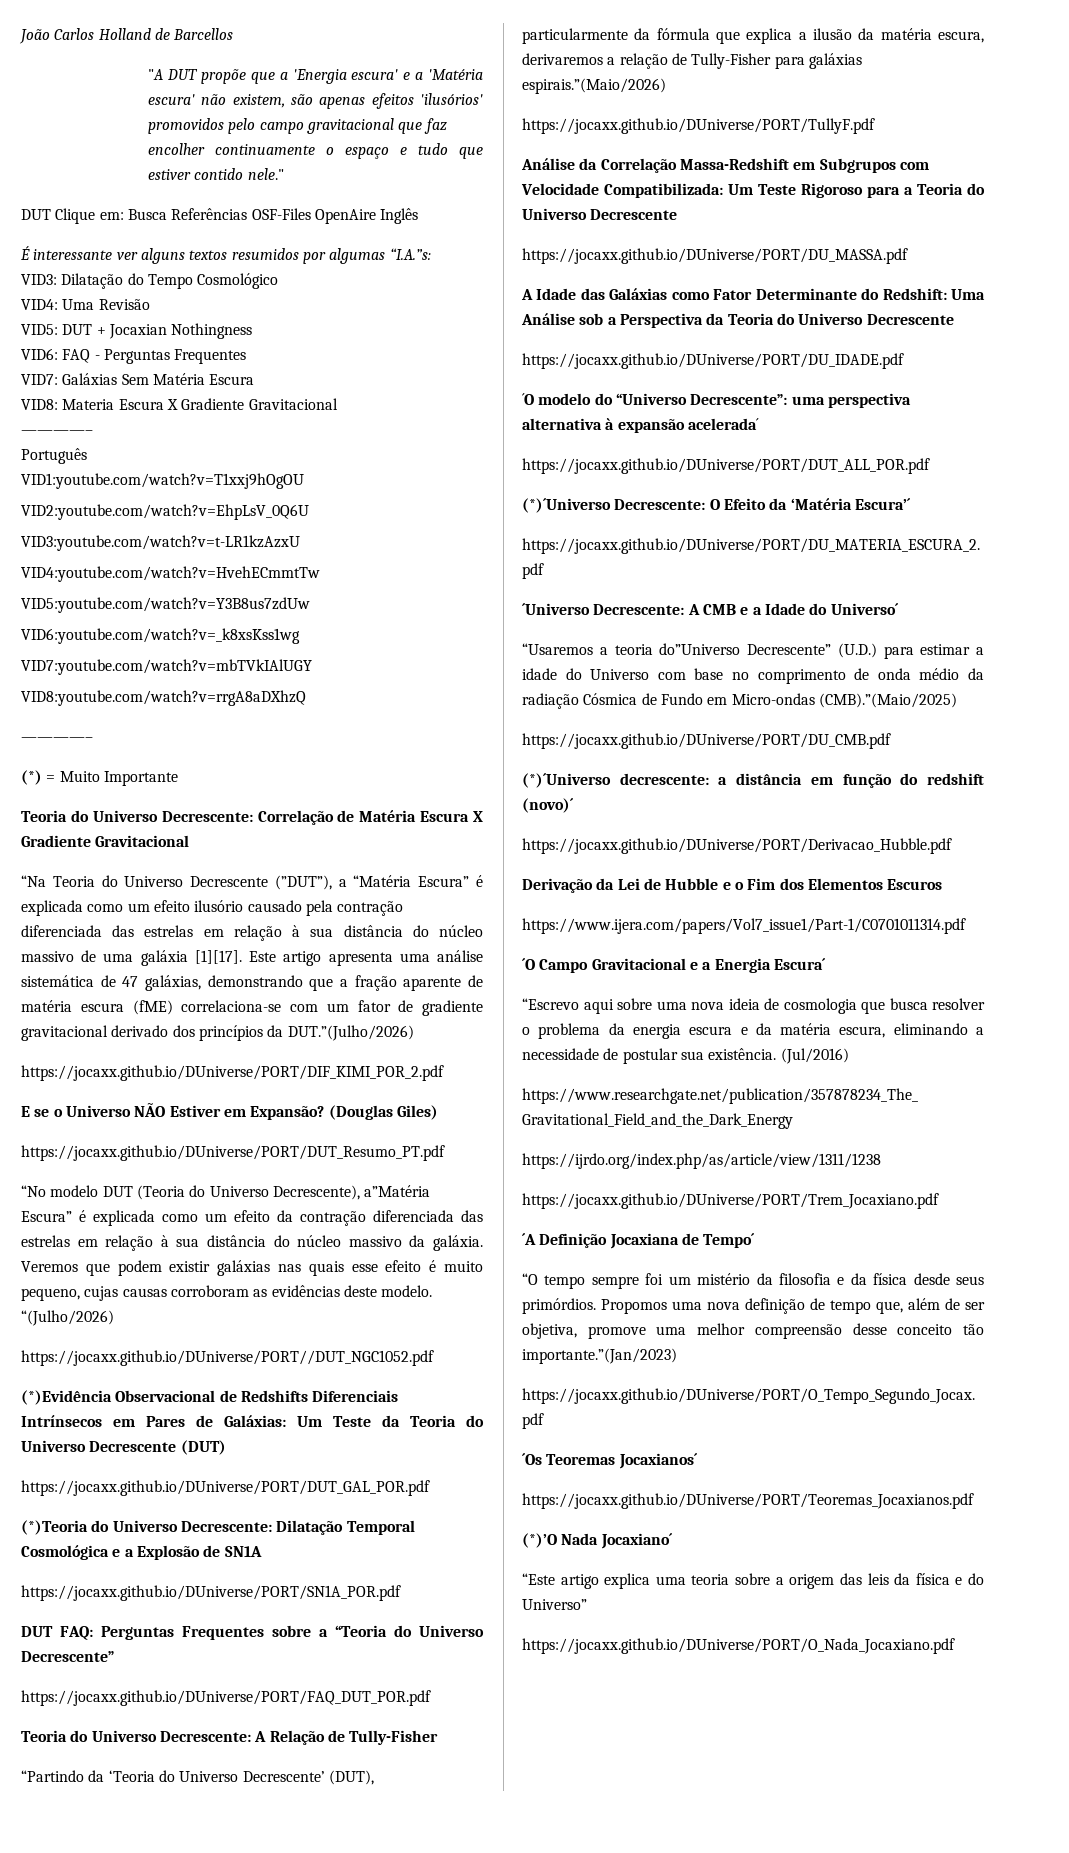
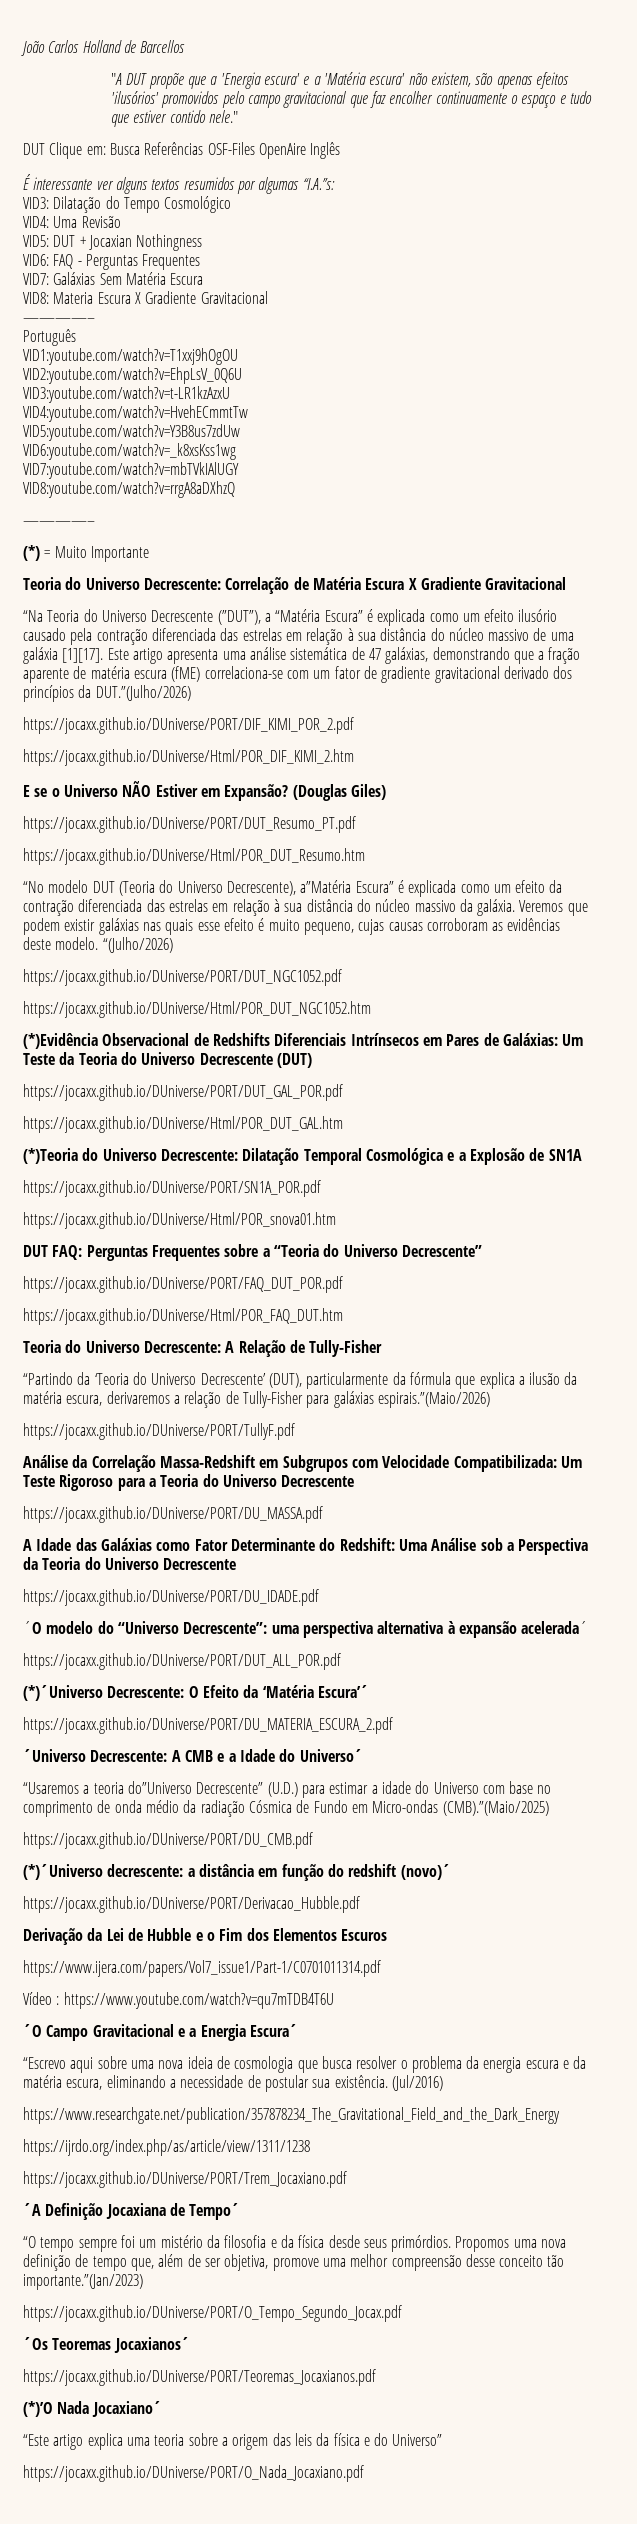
(444, 1073) none -> [23,749,354,766] // https://jocaxx.github.io/DUniverse/Html/POR_DIF_KIMI_2.htm
(445, 1153) none -> [23,848,365,865] // https://jocaxx.github.io/DUniverse/Html/POR_DUT_Resumo.htm
[21,1350,434,1366] https://jocaxx.github.io/DUniverse/PORT//DUT_NGC1052.pdf -> [23,969,342,986] [23,1001,371,1018] https://jocaxx.github.io/DUniverse/PORT/DUT_NGC1052.pdf // https://jocaxx.github.io/DUniverse/Html/POR_DUT_NGC1052.htm
(430, 1488) none -> [23,1116,343,1133] // https://jocaxx.github.io/DUniverse/Html/POR_DUT_GAL.htm
(401, 1593) none -> [23,1212,336,1229] // https://jocaxx.github.io/DUniverse/Html/POR_snova01.htm
(431, 1698) none -> [23,1308,343,1325] // https://jocaxx.github.io/DUniverse/Html/POR_FAQ_DUT.htm
(966, 926) none -> [23,1992,334,2009] // Vídeo : https://www.youtube.com/watch?v=qu7mTDB4T6U

